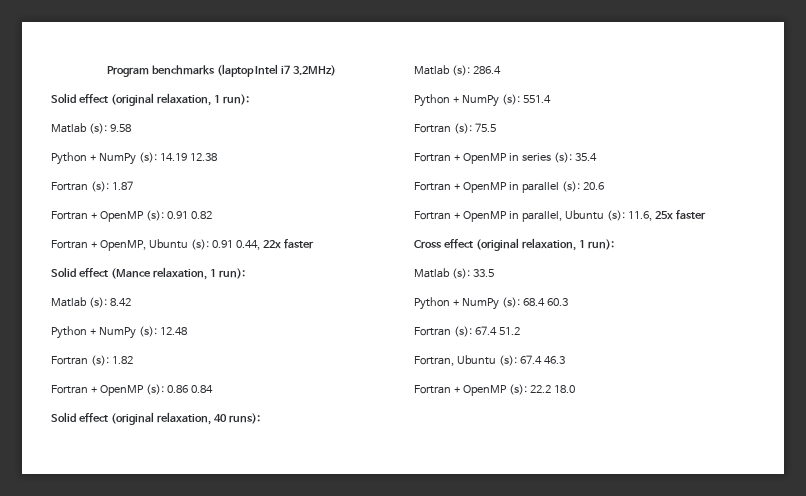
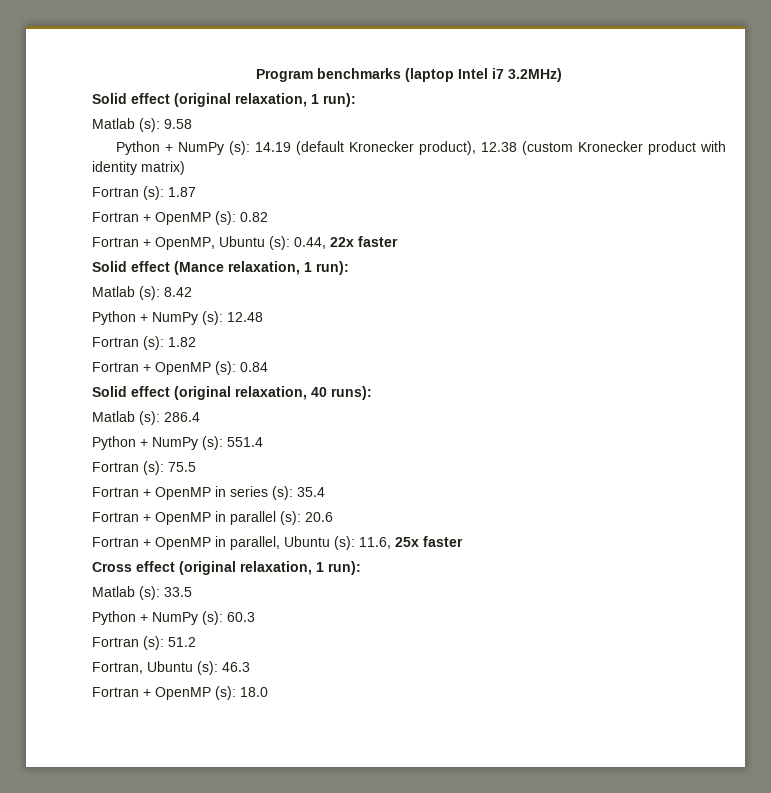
[189,153,217,161] 12.38 -> [295,141,726,155] [92,161,185,175] (default Kronecker product), 12.38 (custom Kronecker product with identity matrix)
[166,211,188,219] 0.91 -> (236, 218) none
[211,240,233,248] 0.91 -> (290, 243) none
[166,385,188,393] 0.86 -> (236, 368) none
[522,298,545,306] 68.4 -> (223, 618) none
[474,326,497,335] 67.4 -> (164, 643) none
[519,355,542,364] 67.4 -> (218, 668) none
[529,385,551,393] 22.2 -> (236, 693) none

